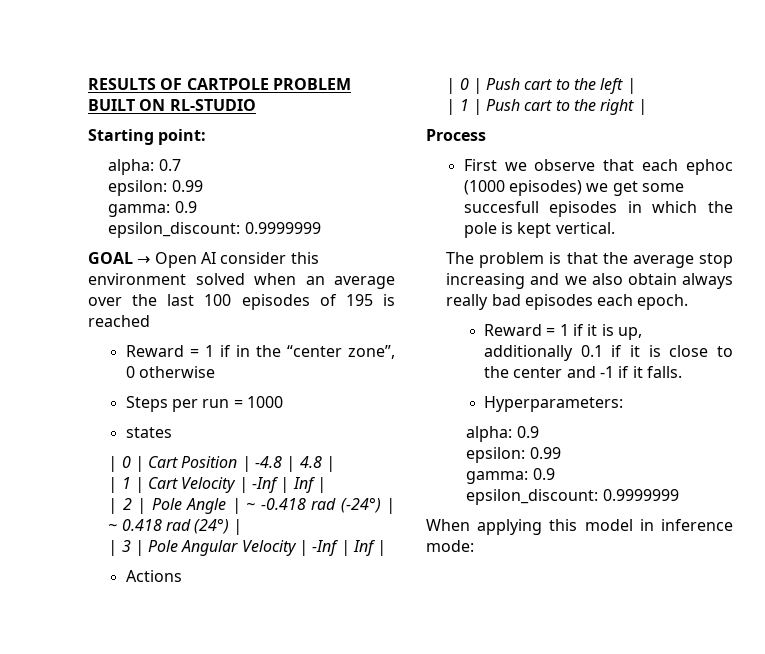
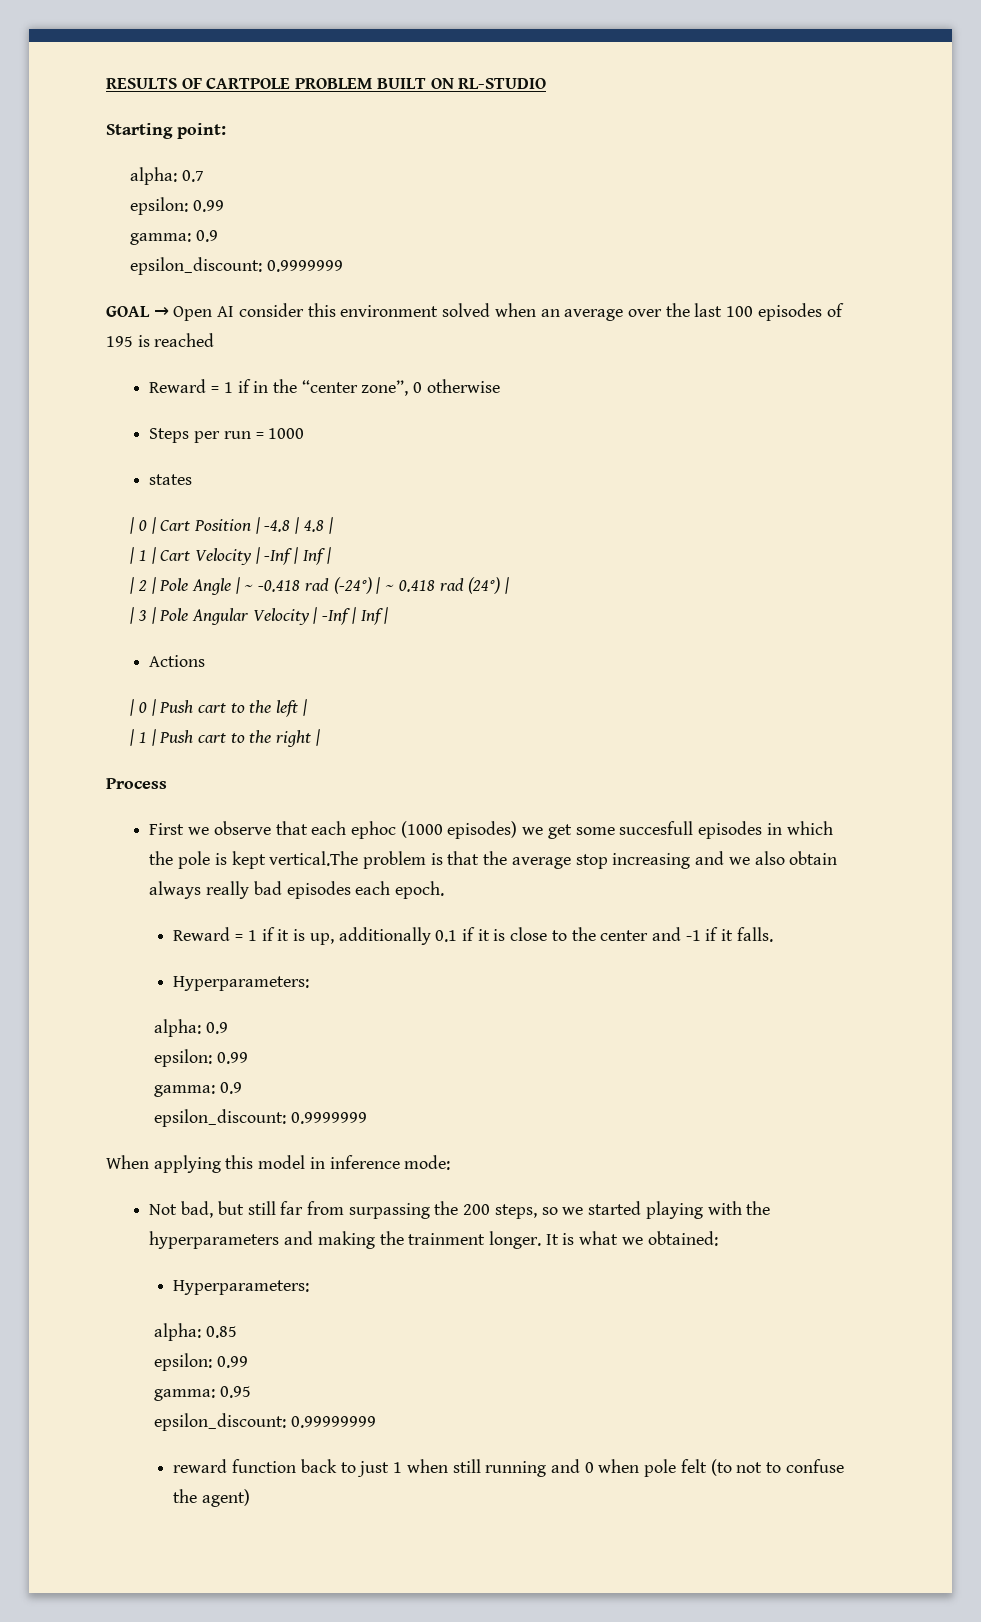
[555,222,615,234] [446,252,475,264] vertical. // The -> [269,851,359,866] vertical.The
(474, 546) none -> [149,1201,771,1219] [149,1231,718,1249] [173,1280,310,1295] [154,1323,237,1341] [154,1353,248,1371] [154,1386,251,1401] [154,1413,376,1431] [173,1459,844,1477] [173,1489,251,1507] // Not bad, but still far from surpassing the 200 steps, so we started playing with the hyperparameters and making the trainment longer. It is what we obtained: // Hyperparameters: // alpha: 0.85 // epsilon: 0.99 // gamma: 0.95 // epsilon_discount: 0.99999999 // reward function back to just 1 when still running and 0 when pole felt (to not to confuse the agent)

